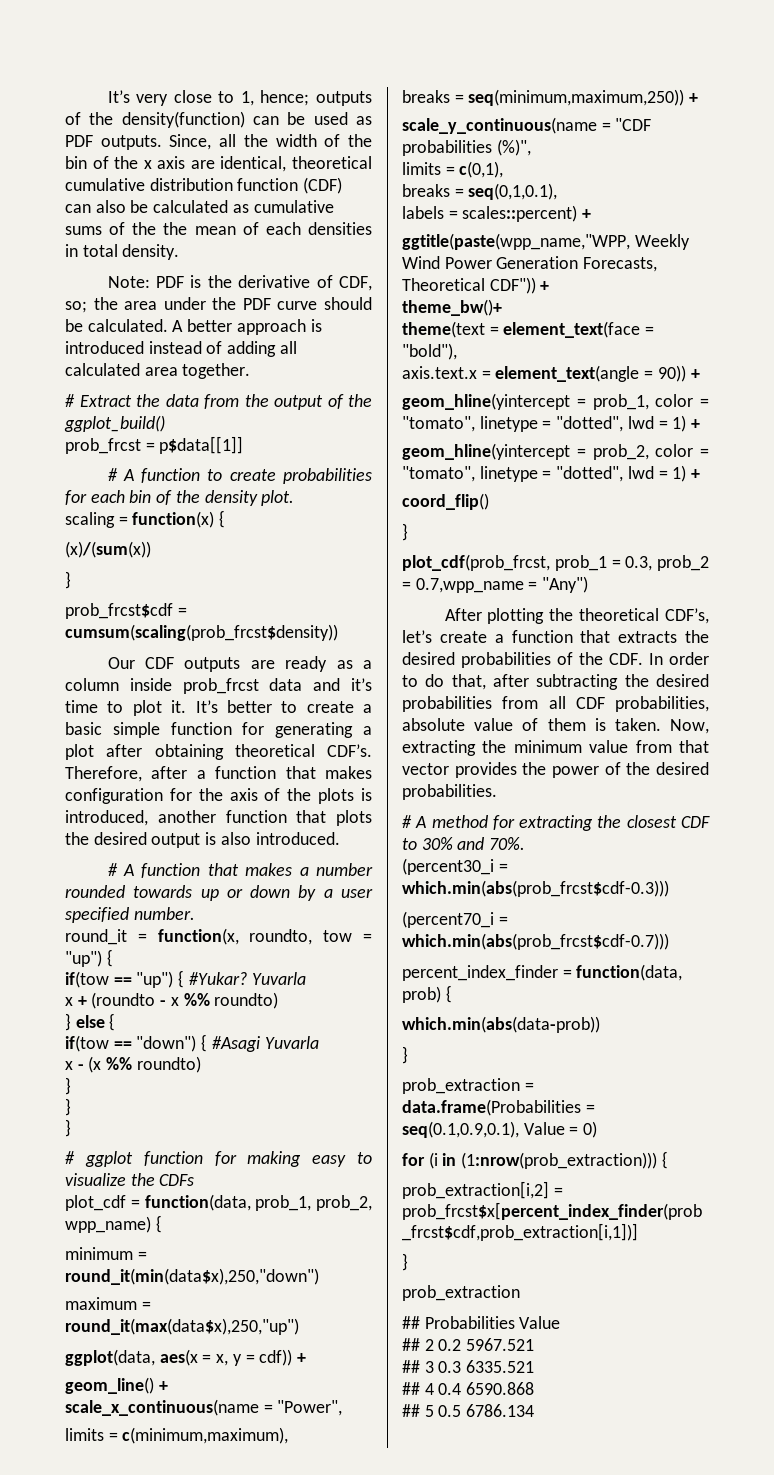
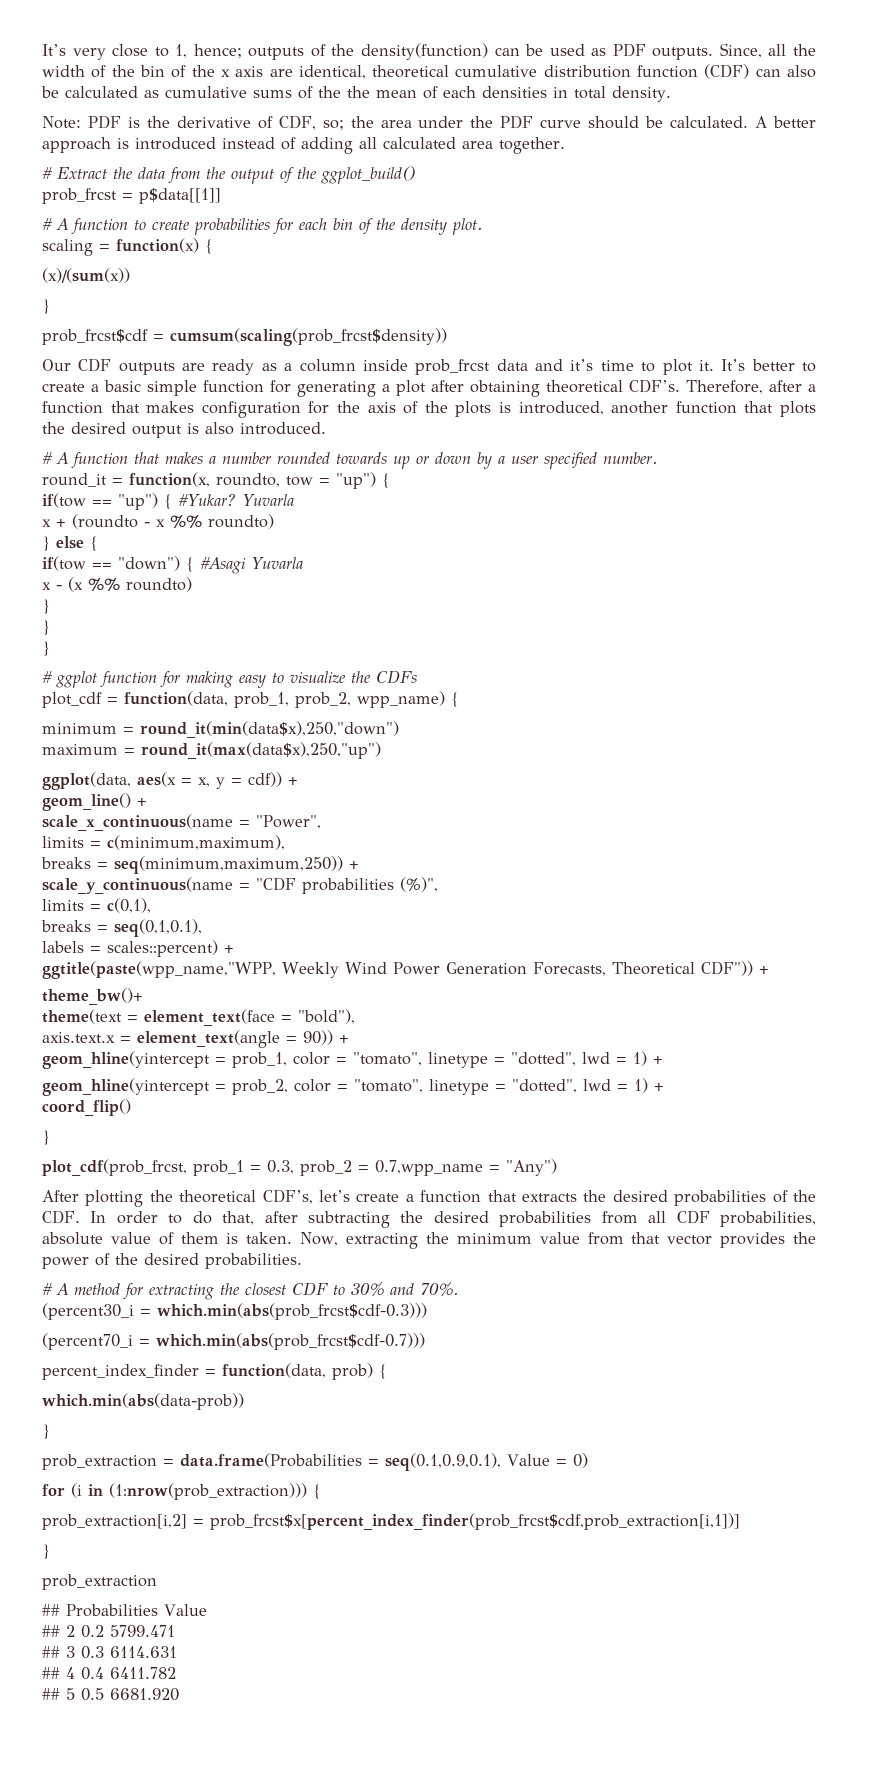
[466,1338,535,1351] 5967.521 -> [110,1625,175,1637] 5799.471
[466,1360,535,1373] 6335.521 -> [110,1646,177,1658] 6114.631
[466,1382,535,1395] 6590.868 -> [110,1667,176,1679] 6411.782
[466,1404,535,1417] 6786.134 -> [110,1688,179,1701] 6681.920

